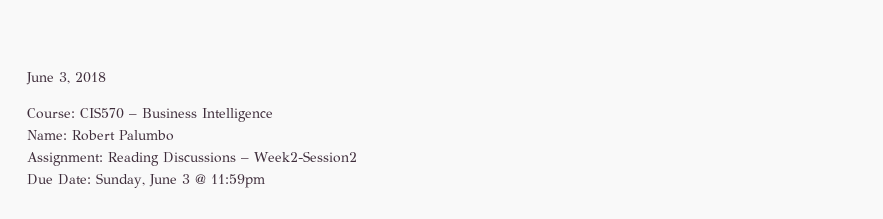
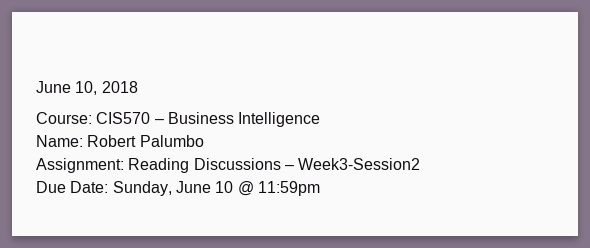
[26,72,70,85] June 3, -> [36,81,98,95] June 10,
[254,151,357,163] Week2-Session2 -> [298,158,421,170] Week3-Session2
[181,174,190,184] 3 -> [215,181,234,193] 10

